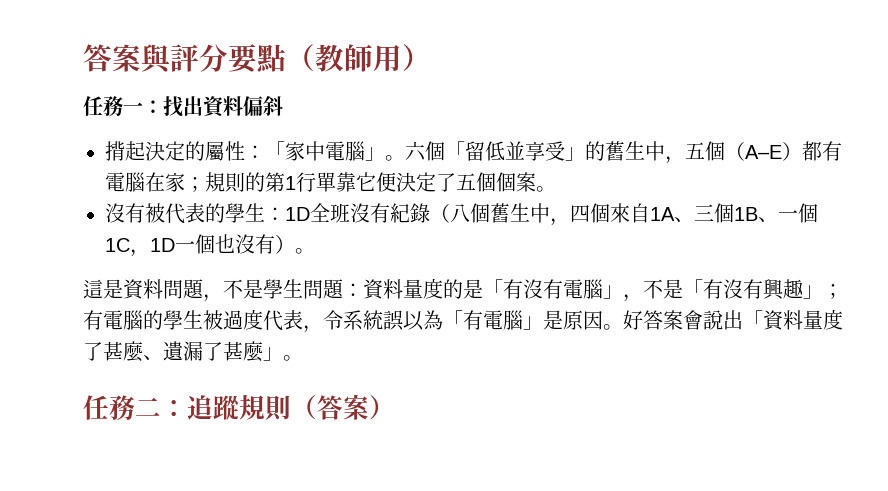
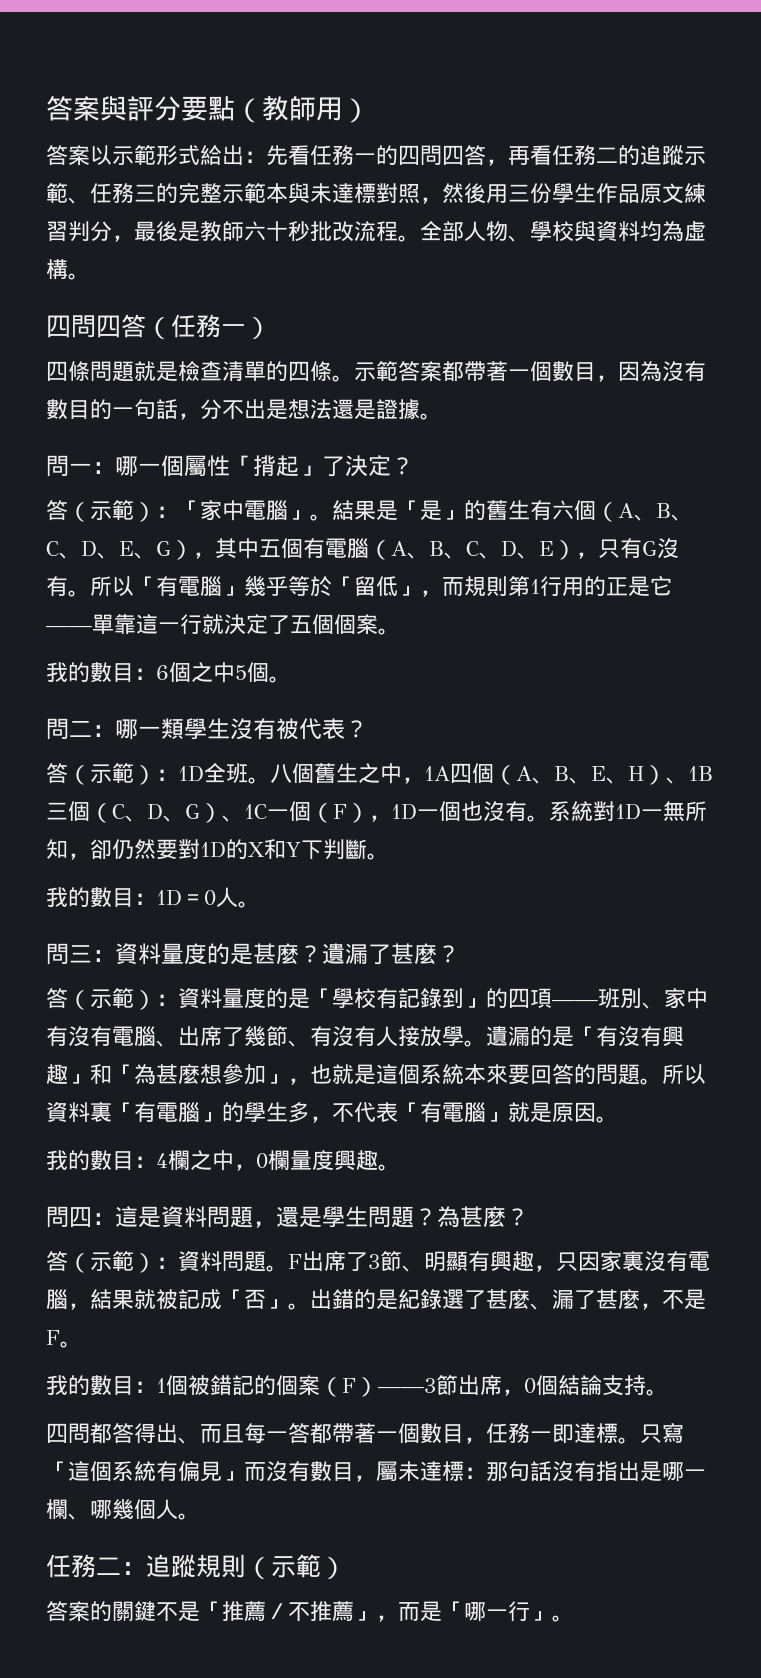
[83,96,283,118] [105,141,842,164] [105,172,556,193] [105,203,818,226] [105,234,315,257] [83,278,843,302] [83,309,843,333] 任務一：找出資料偏斜 // 揹起決定的屬性：「家中電腦」。六個「留低並享受」的舊生中，五個（A–E）都有電腦在家；規則的第1行單靠它便決定了五個個案。 // 沒有被代表的學生：1D全班沒有紀錄（八個舊生中，四個來自1A、三個1B、一個1C，1D一個也沒有）。 // 這是資料問題，不是學生問題：資料量度的是「有沒有電腦」，不是「有沒有興趣」；有電腦的學生被過度代表，令系統誤以為「有電腦」是原因。好答案會說出「資料量度 -> [46,145,706,166] [46,182,706,204] [46,221,706,242] [46,259,90,280] [46,314,271,339] [46,361,706,382] [46,399,442,420] [46,455,414,477] [46,500,693,522] [46,538,679,560] [46,576,672,597] [46,613,400,635] [46,662,291,683] [46,718,368,740] [46,763,713,785] [46,801,707,823] [46,839,389,860] [46,887,260,908] [46,943,460,965] [46,988,708,1010] [46,1026,684,1047] [46,1063,706,1085] [46,1101,618,1123] [46,1150,400,1171] [46,1206,529,1228] [46,1250,710,1273] [46,1289,464,1310] 答案以示範形式給出：先看任務一的四問四答，再看任務二的追蹤示範、任務三的完整示範本與未達標對照，然後用三份學生作品原文練習判分，最後是教師六十秒批改流程。全部人物、學校與資料均為虛構。 // 四問四答（任務一） // 四條問題就是檢查清單的四條。示範答案都帶著一個數目，因為沒有數目的一句話，分不出是想法還是證據。 // 問一：哪一個屬性「揹起」了決定？ // 答（示範）：「家中電腦」。結果是「是」的舊生有六個（A、B、C、D、E、G），其中五個有電腦（A、B、C、D、E），只有G沒有。所以「有電腦」幾乎等於「留低」，而規則第1行用的正是它——單靠這一行就決定了五個個案。 // 我的數目：6個之中5個。 // 問二：哪一類學生沒有被代表？ // 答（示範）：1D全班。八個舊生之中，1A四個（A、B、E、H）、1B三個（C、D、G）、1C一個（F），1D一個也沒有。系統對1D一無所知，卻仍然要對1D的X和Y下判斷。 // 我的數目：1D＝0人。 // 問三：資料量度的是甚麼？遺漏了甚麼？ // 答（示範）：資料量度的是「學校有記錄到」的四項——班別、家中有沒有電腦、出席了幾節、有沒有人接放學。遺漏的是「有沒有興趣」和「為甚麼想參加」，也就是這個系統本來要回答的問題。所以資料裏「有電腦」的學生多，不代表「有電腦」就是原因。 // 我的數目：4欄之中，0欄量度興趣。 // 問四：這是資料問題，還是學生問題？為甚麼？ // 答（示範）：資料問題。F出席了3節、明顯有興趣，只因家裏沒有電腦，結果就被記成「否」。出錯的是紀錄選
[163,341,283,362] 遺漏了甚麼」 -> [552,1289,706,1310] [46,1330,82,1348] [46,1375,668,1397] [46,1423,684,1444] [46,1460,706,1482] [46,1499,178,1520] 漏了甚麼，不是F。 // 我的數目：1個被錯記的個案（F）——3節出席，0個結論支持。 // 四問都答得出、而且每一答都帶著一個數目，任務一即達標。只寫「這個系統有偏見」而沒有數目，屬未達標：那句話沒有指出是哪一欄、哪幾個人
[317,395,395,420] 答案） -> [271,1554,346,1579] [46,1601,574,1622] 示範） // 答案的關鍵不是「推薦／不推薦」，而是「哪一行」。

